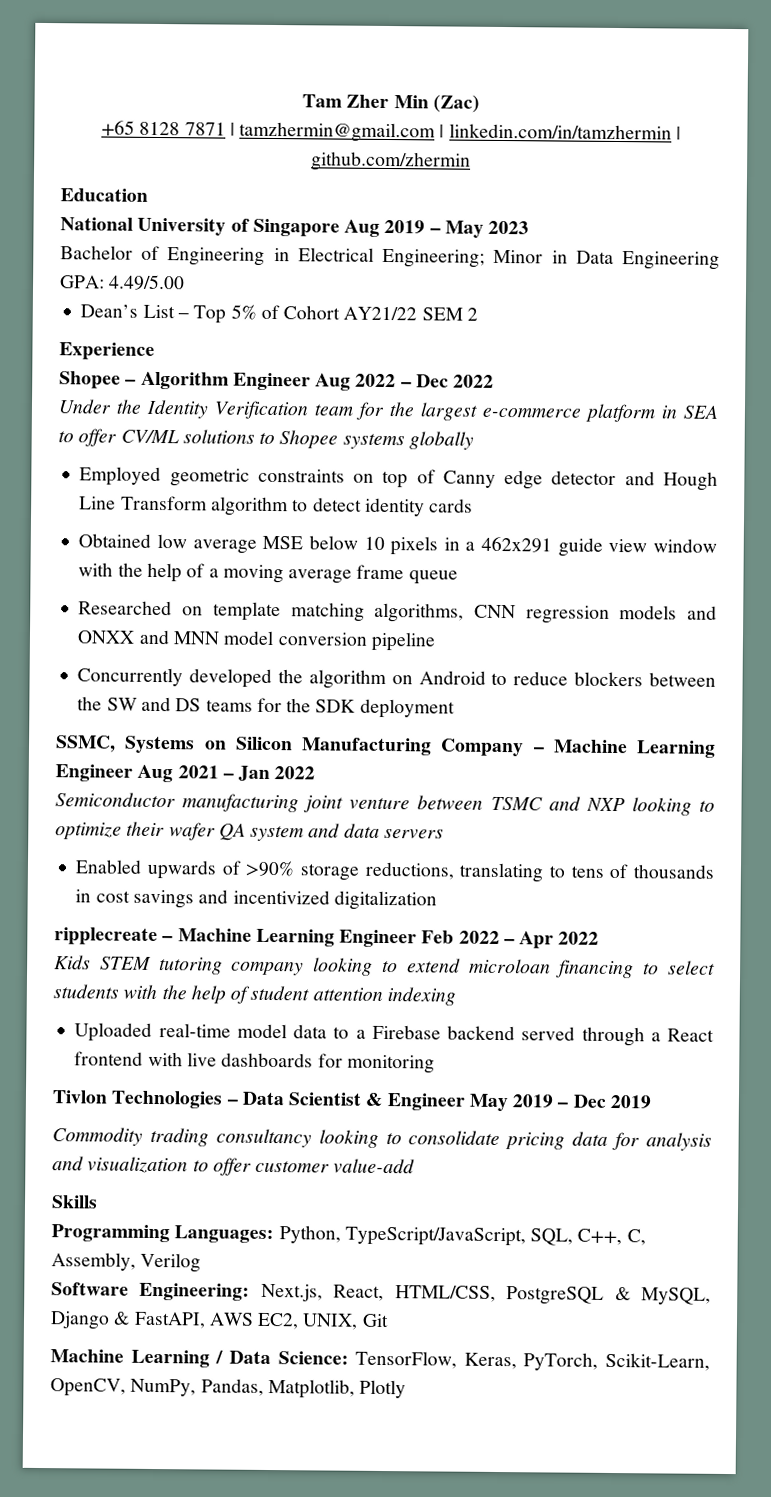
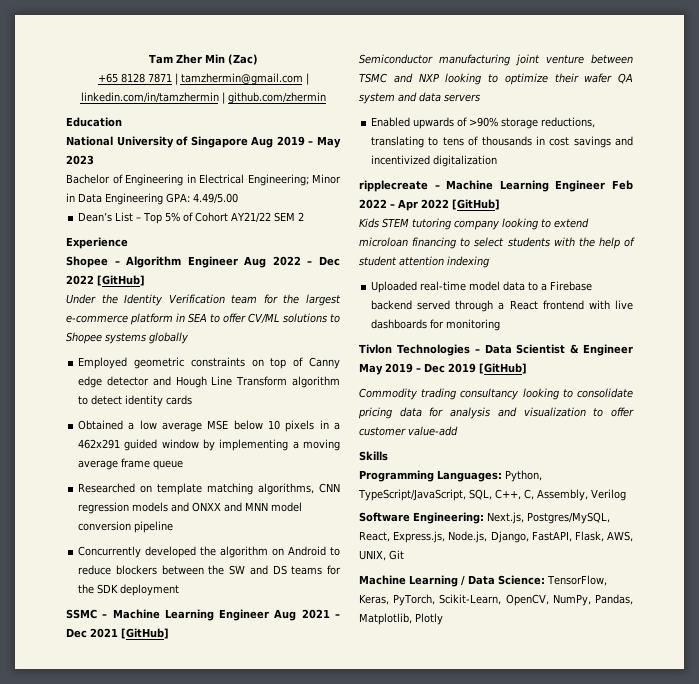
(495, 381) none -> [97,275,145,286] [GitHub]
(152, 540) none -> [128,422,135,430] a
[557,537,717,557] [78,562,206,583] guide view window with the help of -> [124,439,289,451] guided window by implementing
[55,735,525,757] SSMC, Systems on Silicon Manufacturing Company -> [66,609,97,619] SSMC
[238,765,316,781] Jan 2022 -> [66,628,169,639] Dec 2021 [GitHub]
(600, 938) none -> [452,199,500,210] [GitHub]
(651, 1101) none -> [479,363,527,374] [GitHub]
[333,1284,712,1305] [50,1311,300,1330] React, HTML/CSS, PostgreSQL & MySQL, Django & FastAPI, AWS EC2, -> [527,512,610,524] [359,531,633,543] Postgres/MySQL, React, Express.js, Node.js, Django, FastAPI, Flask, AWS,

